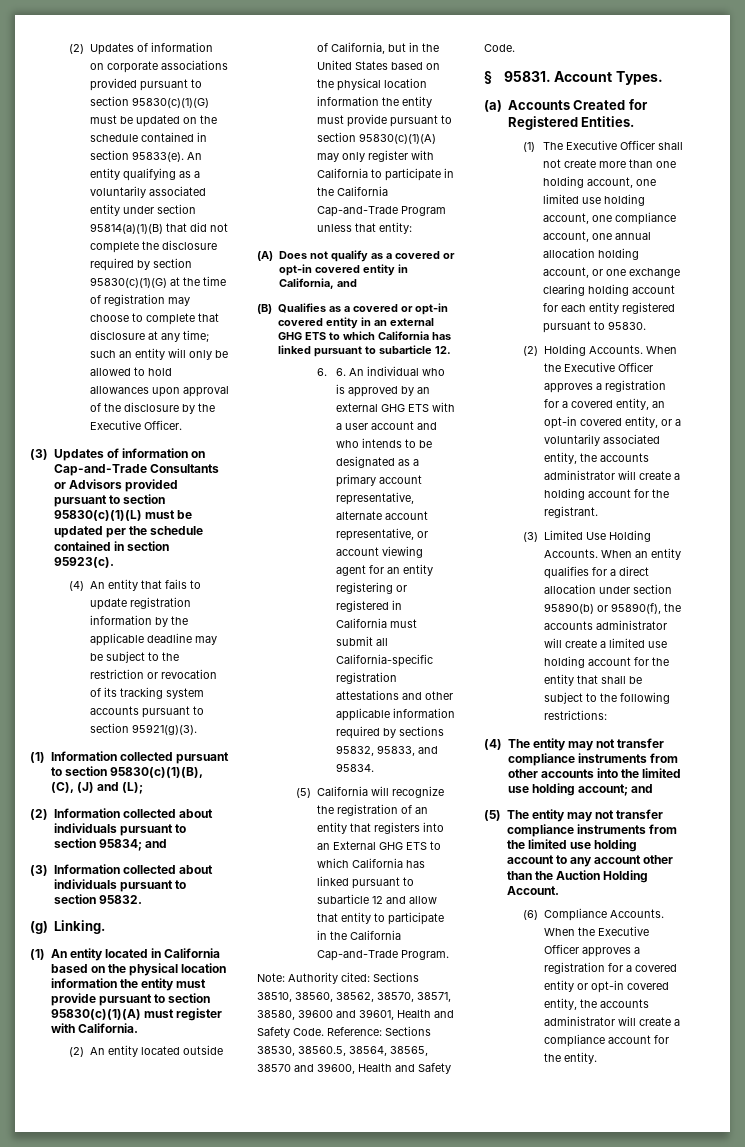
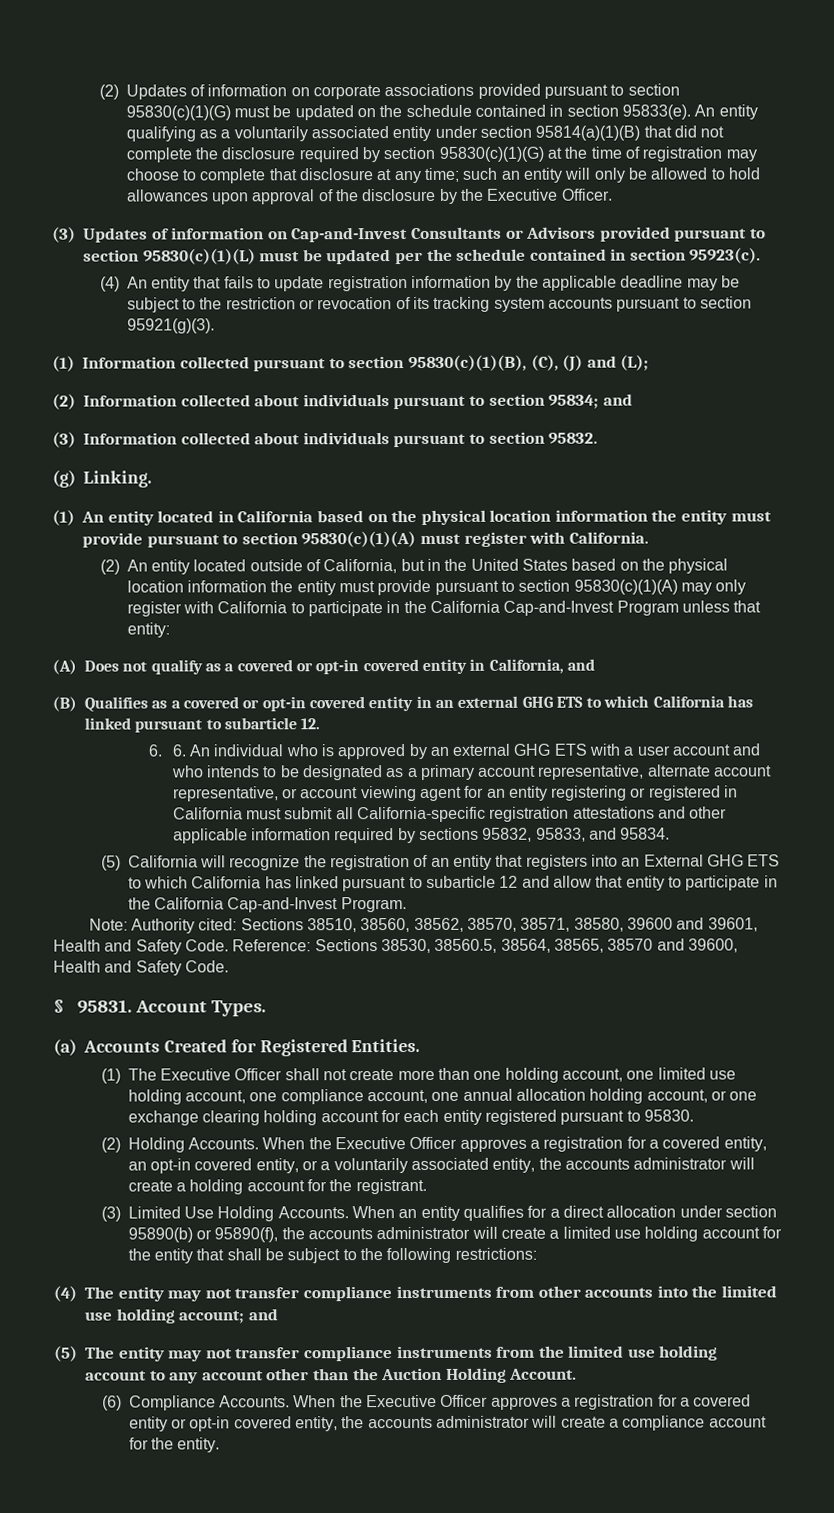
[53,464,147,476] Cap-and-Trade -> [291,227,409,243] Cap-and-Invest
[316,206,398,217] Cap-and-Trade -> [503,600,615,616] Cap-and-Invest
[316,950,398,961] Cap-and-Trade -> [227,897,339,913] Cap-and-Invest

